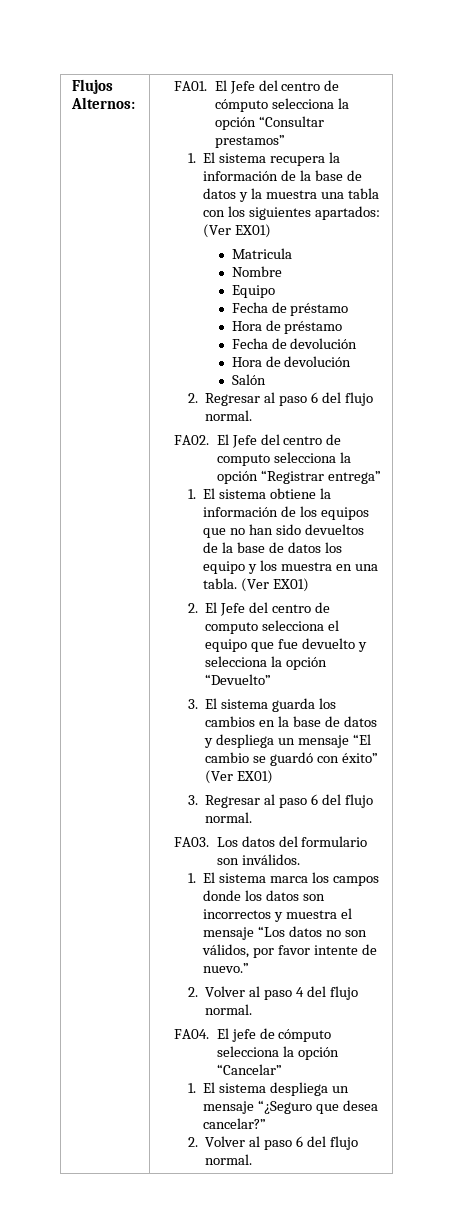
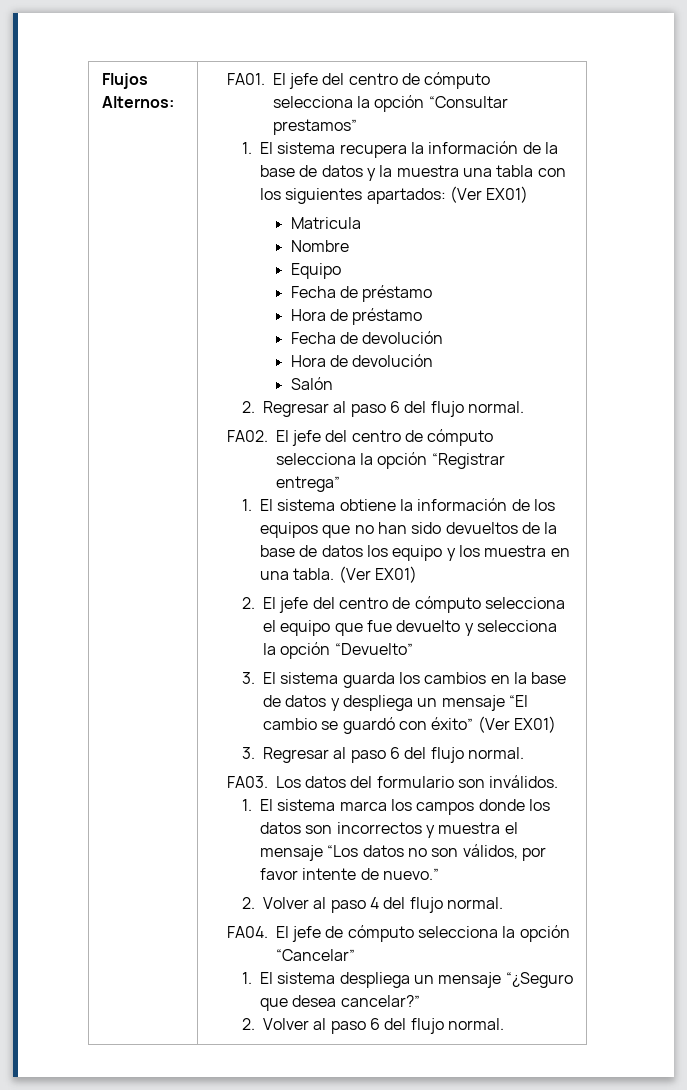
[229,81,255,94] Jefe -> [288,73,318,89] jefe
[231,434,342,448] [216,454,270,466] Jefe del centro de computo -> [291,429,494,446] jefe del centro de cómputo
[220,602,331,616] [205,622,259,634] Jefe del centro de computo -> [279,596,481,613] jefe del centro de cómputo

